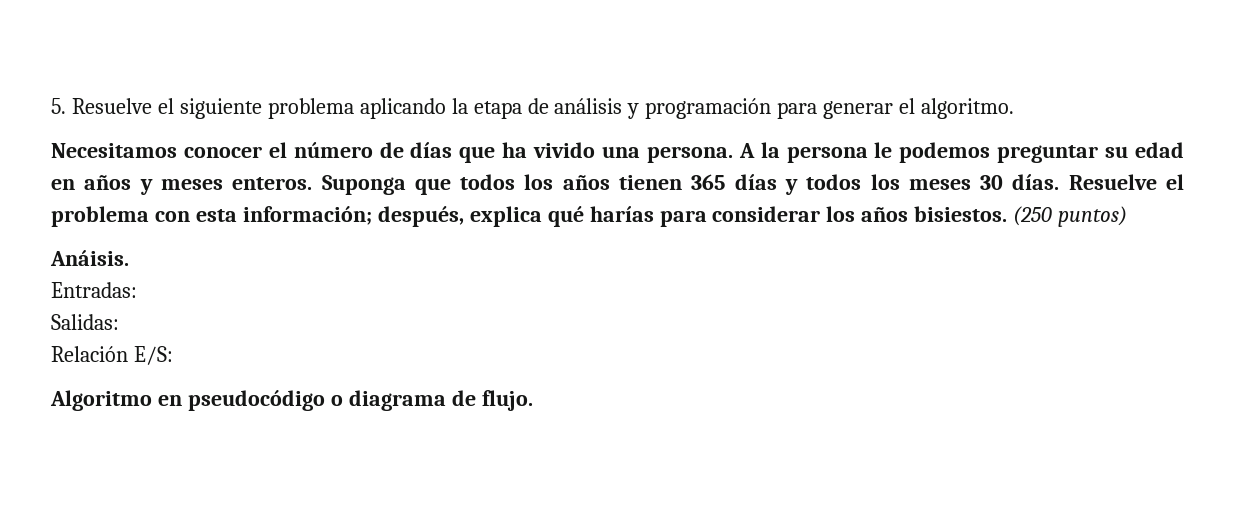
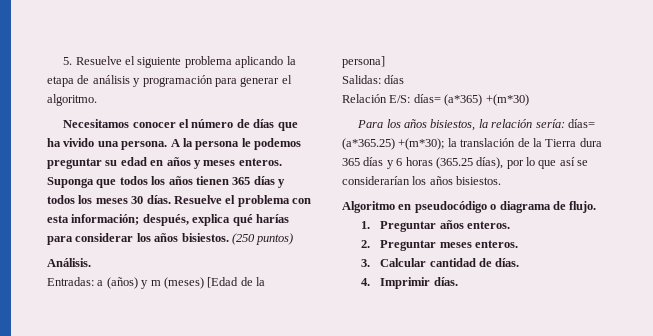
[50,250,129,266] Anáisis. -> [47,258,91,267] Análisis.
(137, 290) none -> [97,277,265,289] [342,56,385,68] a (años) y m (meses) [Edad de la persona]
(119, 322) none -> [384,75,405,84] días
(173, 355) none -> [413,94,529,106] [357,119,595,131] [342,138,602,150] [342,157,589,169] [342,176,502,185] días= (a*365) +(m*30) // Para los años bisiestos, la relación sería: días= (a*365.25) +(m*30); la translación de la Tierra dura 365 días y 6 horas (365.25 días), por lo que así se considerarían los años bisiestos.
(533, 400) none -> [361,220,510,232] [361,240,518,251] [361,258,520,267] [361,277,458,289] // 1. Preguntar años enteros. // 2. Preguntar meses enteros. // 3. Calcular cantidad de días. // 4. Imprimir días.

